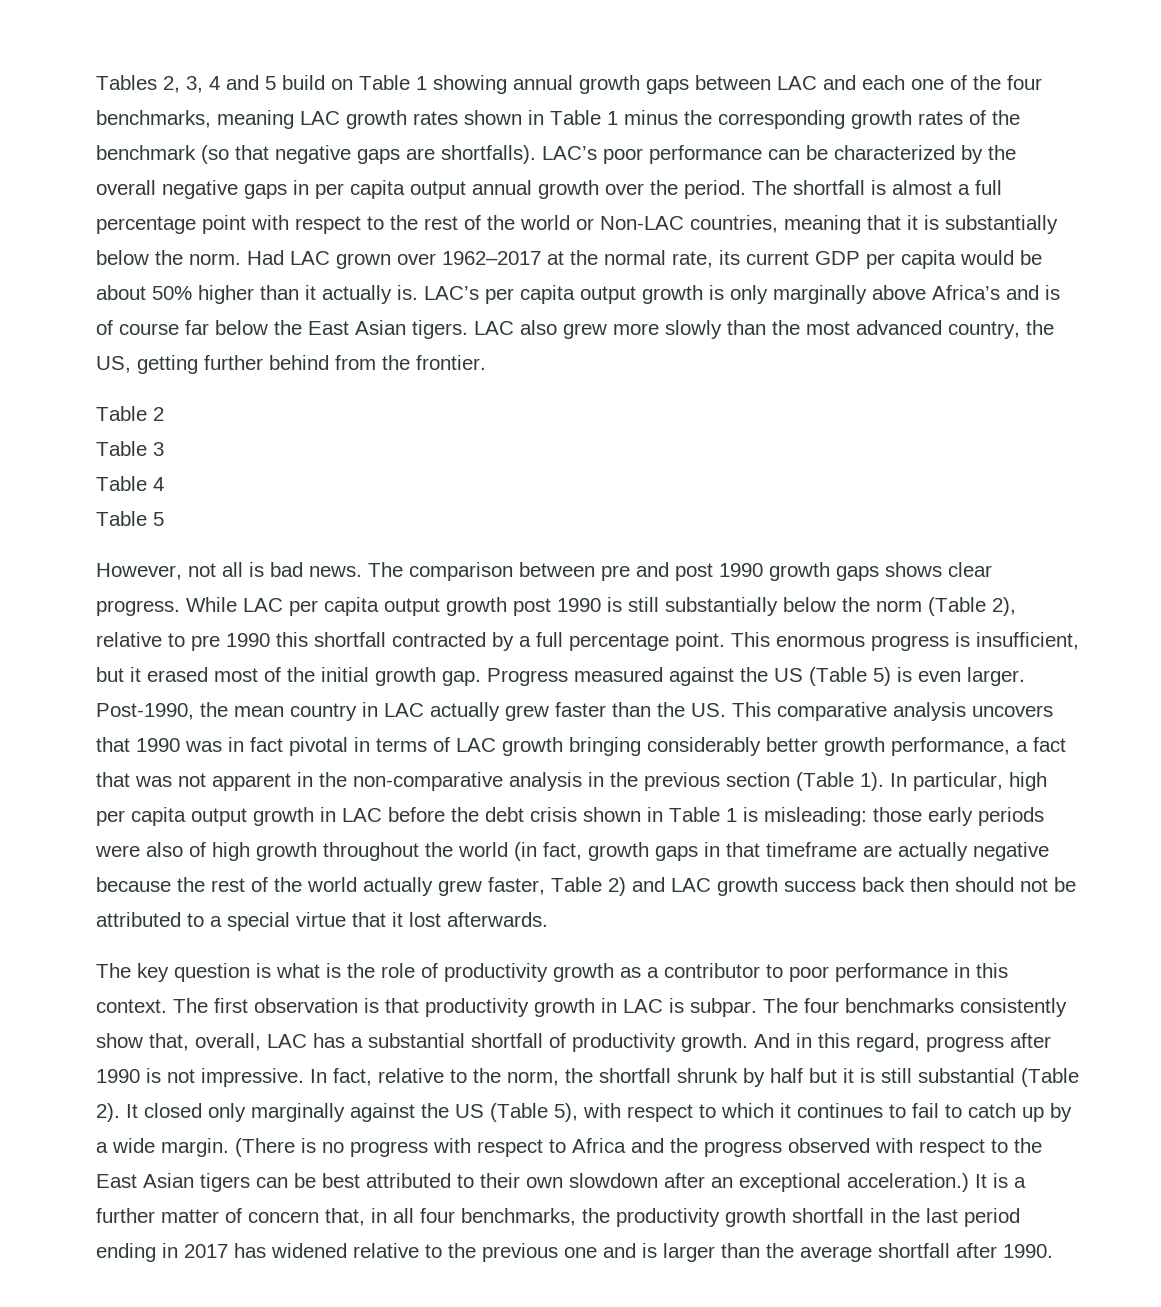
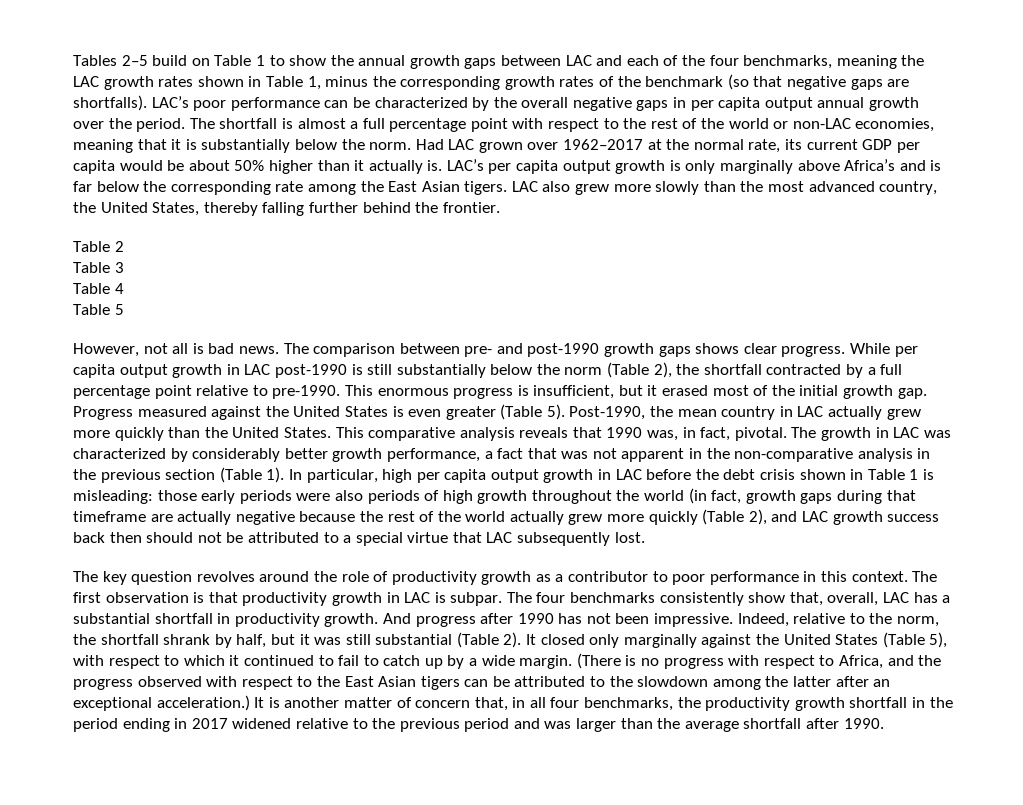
[163,75,276,93] 2, 3, 4 and 5 -> [121,55,148,66] 2–5
[433,75,507,94] showing -> [269,55,354,66] to show the
[911,79,944,90] one -> (659, 60) none
(294, 119) none -> [901,55,925,66] the
[607,111,618,125] 1 -> [307,76,321,90] 1,
[600,215,778,233] Non-LAC countries, -> [792,118,935,132] non-LAC economies,
[96,320,179,335] of course -> (942, 165) none
(302, 327) none -> [170,181,384,195] corresponding rate among the
[96,355,198,374] US, getting -> [100,202,305,216] United States, thereby falling
[335,355,376,370] from -> (411, 207) none
[601,562,763,581] pre and post 1990 -> [464,343,600,357] pre- and post-1990
[243,597,601,616] LAC per capita output growth post 1990 -> [894,346,918,357] [73,364,347,378] per capita output growth in LAC post-1990
[96,632,308,651] relative to pre 1990 this -> [676,364,700,375] the
[675,632,725,651] point. -> [154,385,341,399] point relative to pre-1990.
[774,667,1025,686] US (Table 5) is even larger. -> [293,404,565,420] United States is even greater (Table 5).
[555,702,726,717] faster than the US. -> [73,427,331,441] more quickly than the United States.
[972,705,1053,717] uncovers -> [519,427,569,438] reveals
[185,737,641,756] was in fact pivotal in terms of LAC growth bringing -> [647,427,951,441] [73,448,188,462] was, in fact, pivotal. The growth in LAC was characterized by
(183, 849) none -> [367,490,420,504] periods
[704,842,720,857] in -> [837,490,883,504] during
[488,877,626,896] faster, Table 2) -> [607,509,767,525] more quickly (Table 2),
[392,912,548,927] it lost afterwards. -> [486,532,645,546] LAC subsequently lost.
[256,963,341,978] is what is -> [196,571,310,582] revolves around
[549,1033,566,1048] of -> [217,613,231,624] in
[796,1033,1051,1052] [96,1068,372,1087] in this regard, progress after 1990 is not impressive. In fact, -> [415,613,789,627] progress after 1990 has not been impressive. Indeed,
[677,1068,875,1087] shrunk by half but it is -> [163,634,342,648] shrank by half, but it was
[455,1104,484,1118] US -> [783,634,879,645] United States
[797,1103,883,1118] continues -> [243,655,314,666] continued
[572,1138,626,1153] Africa -> [838,655,883,669] Africa,
[322,1173,658,1188] best attributed to their own slowdown -> [514,676,832,690] attributed to the slowdown among the latter
[1014,1177,1026,1188] [96,1208,155,1223] a further -> [284,697,340,708] another
[926,1208,958,1223] last -> (953, 702) none
[234,1243,266,1258] has -> (228, 723) none
[564,1243,657,1258] one and is -> [464,718,572,732] period and was

